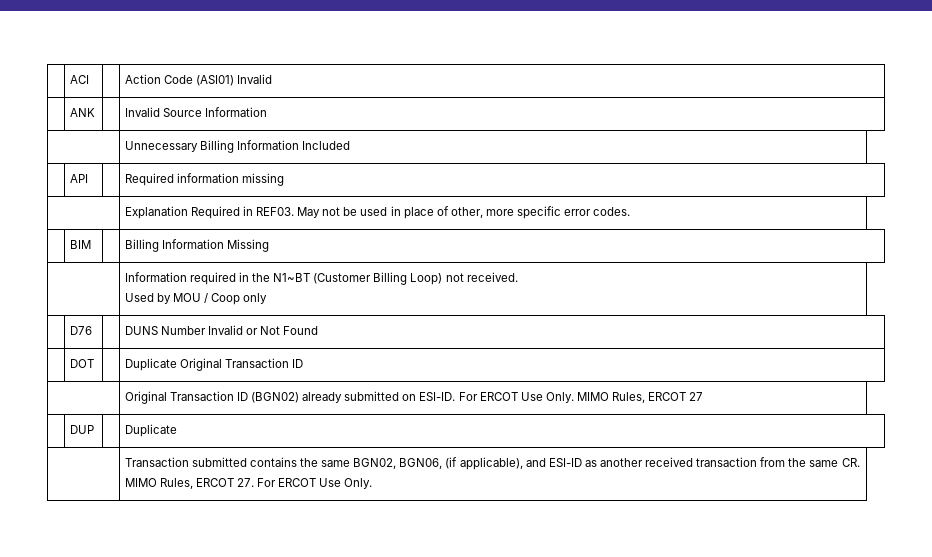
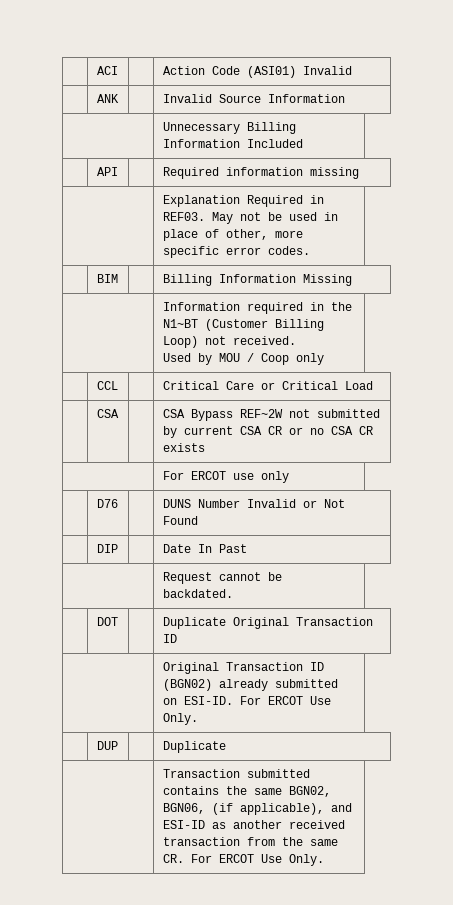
(268, 298) none -> [96,381,118,390] [162,381,373,390] [96,409,119,418] [162,409,380,421] [162,426,373,438] [162,443,205,452] [162,471,289,483] // | CCL | | Critical Care or Critical Load // | CSA | | CSA Bypass REF~2W not submitted by current CSA CR or no CSA CR exists // | For ERCOT use only
(319, 330) none -> [96,544,118,553] [162,544,247,553] [162,572,282,584] [162,589,233,598] // | DIP | | Date In Past // | Request cannot be backdated.
[576,392,704,403] MIMO Rules, ERCOT 27 -> (198, 719) none
[124,478,254,489] MIMO Rules, ERCOT 27. -> (184, 858) none

